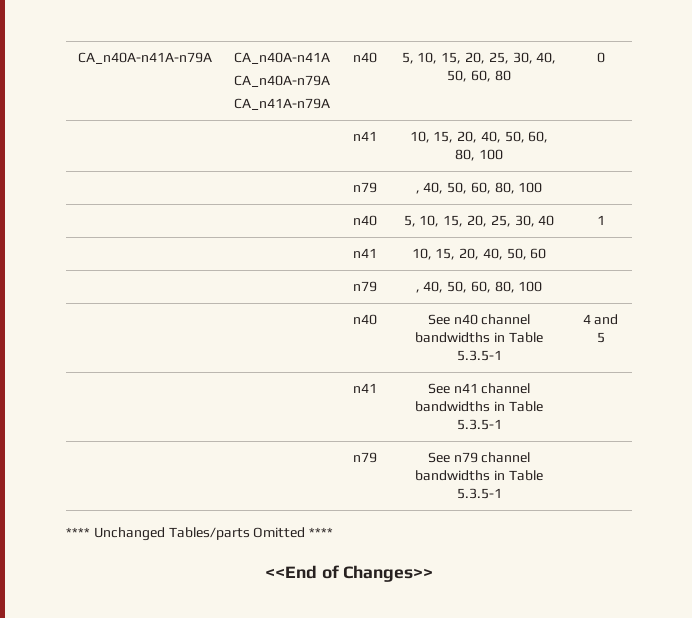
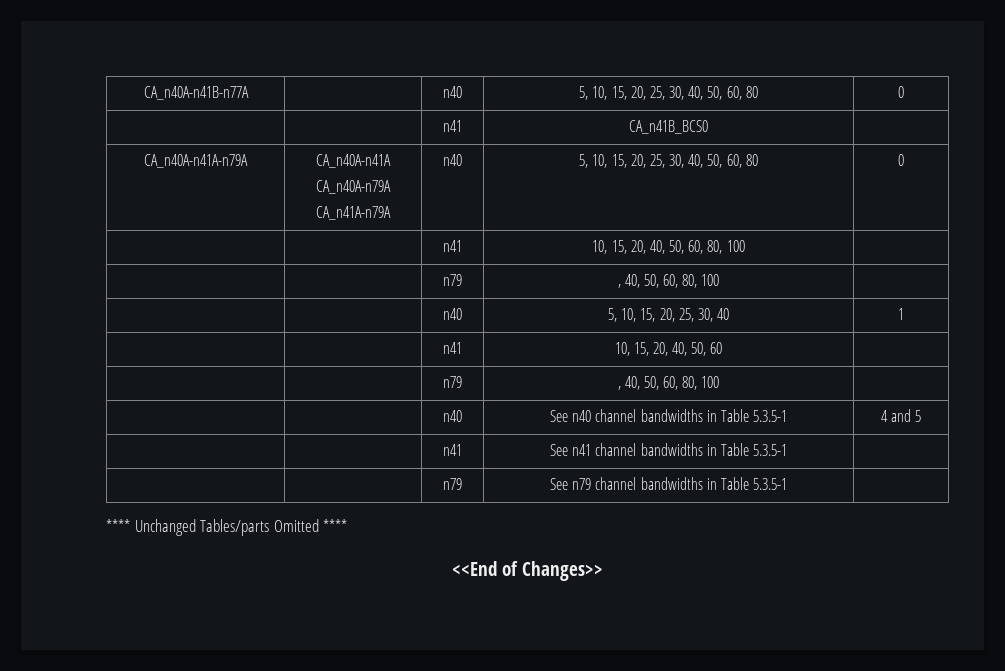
(77, 58) none -> [143,86,249,100] [443,86,462,98] [579,86,758,100] [898,86,904,98] [443,120,462,132] [629,120,708,134] CA_n40A-n41B-n77A | | n40 | 5, 10, 15, 20, 25, 30, 40, 50, 60, 80 | 0 // | | n41 | CA_n41B_BCS0 | //

